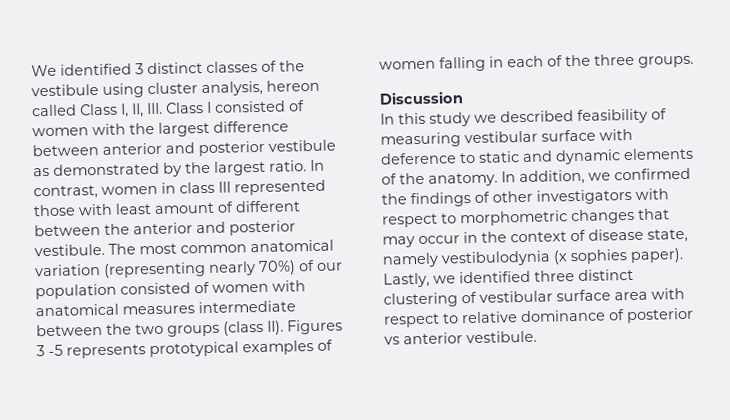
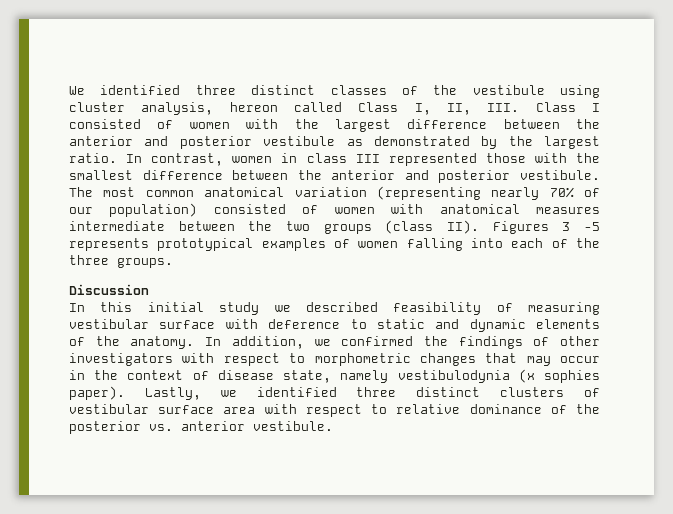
[135,63,144,75] 3 -> [195,85,236,95] three
(99, 150) none -> [576,119,600,129] the
[115,200,301,215] least amount of different -> [576,153,601,163] [69,170,223,180] the smallest difference
[258,260,296,276] 70%) -> [549,187,574,198] 70%
[35,283,117,300] population -> [109,203,198,217] population)
[489,56,504,68] in -> [470,238,503,248] into
(426, 118) none -> [147,302,204,312] initial
[383,292,458,308] clustering -> [500,387,565,397] clusters
[626,307,694,324] [384,336,400,345] posterior vs -> [576,404,600,414] [69,421,173,434] the posterior vs.

